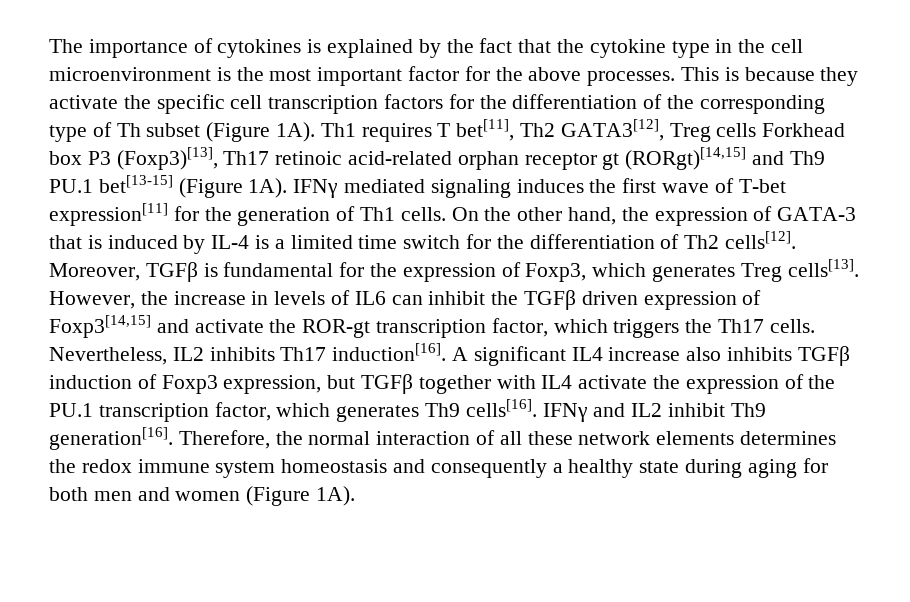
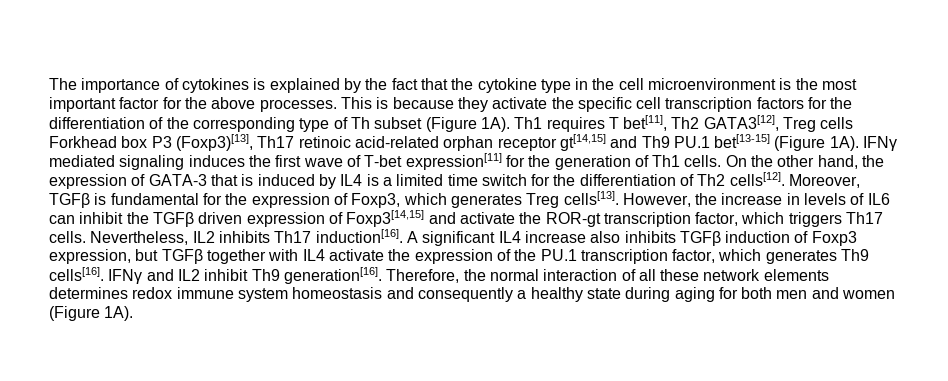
[602,147,747,170] gt (RORgt)[14,15] -> [559,134,606,151] gt[14,15]
[211,235,250,249] IL-4 -> [340,174,363,186] IL4
[685,319,713,333] the -> (842, 219) none
[49,459,76,473] the -> (128, 293) none

